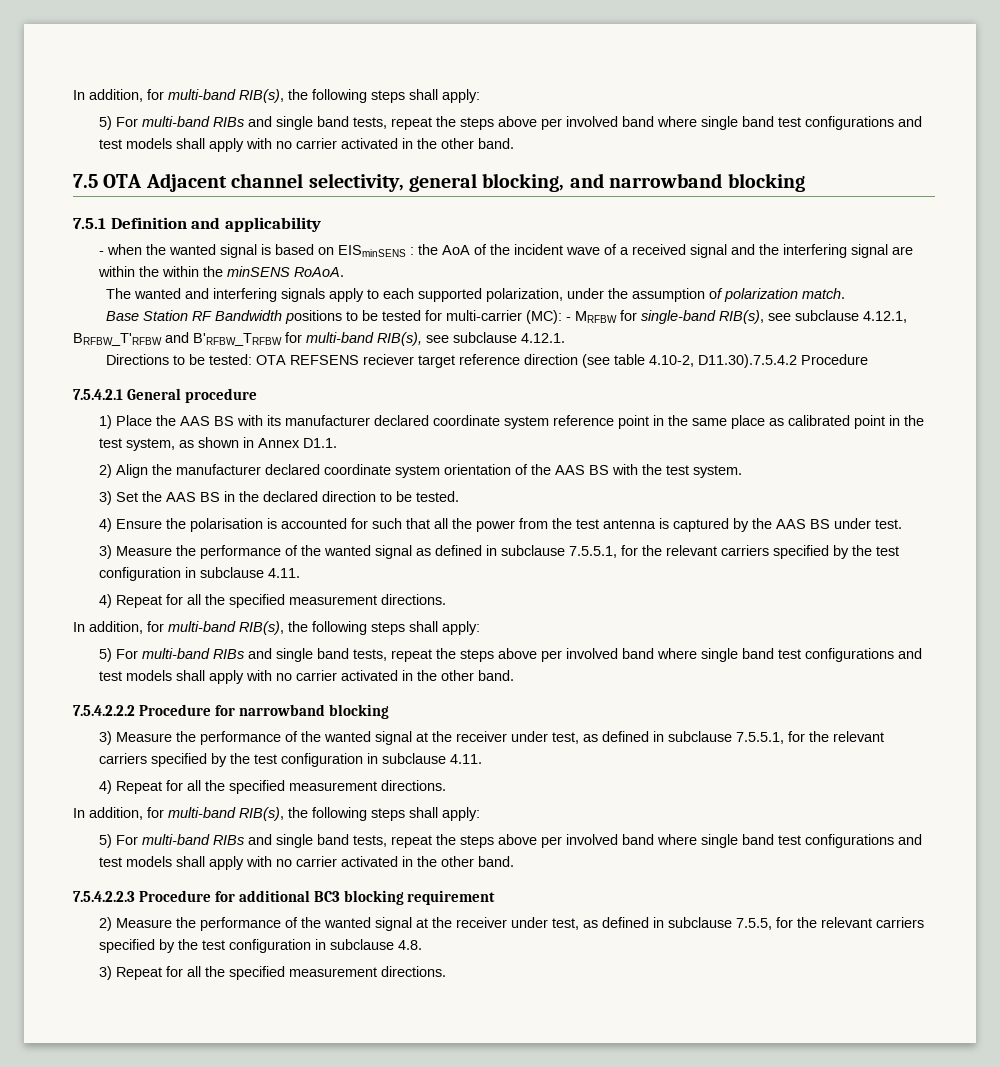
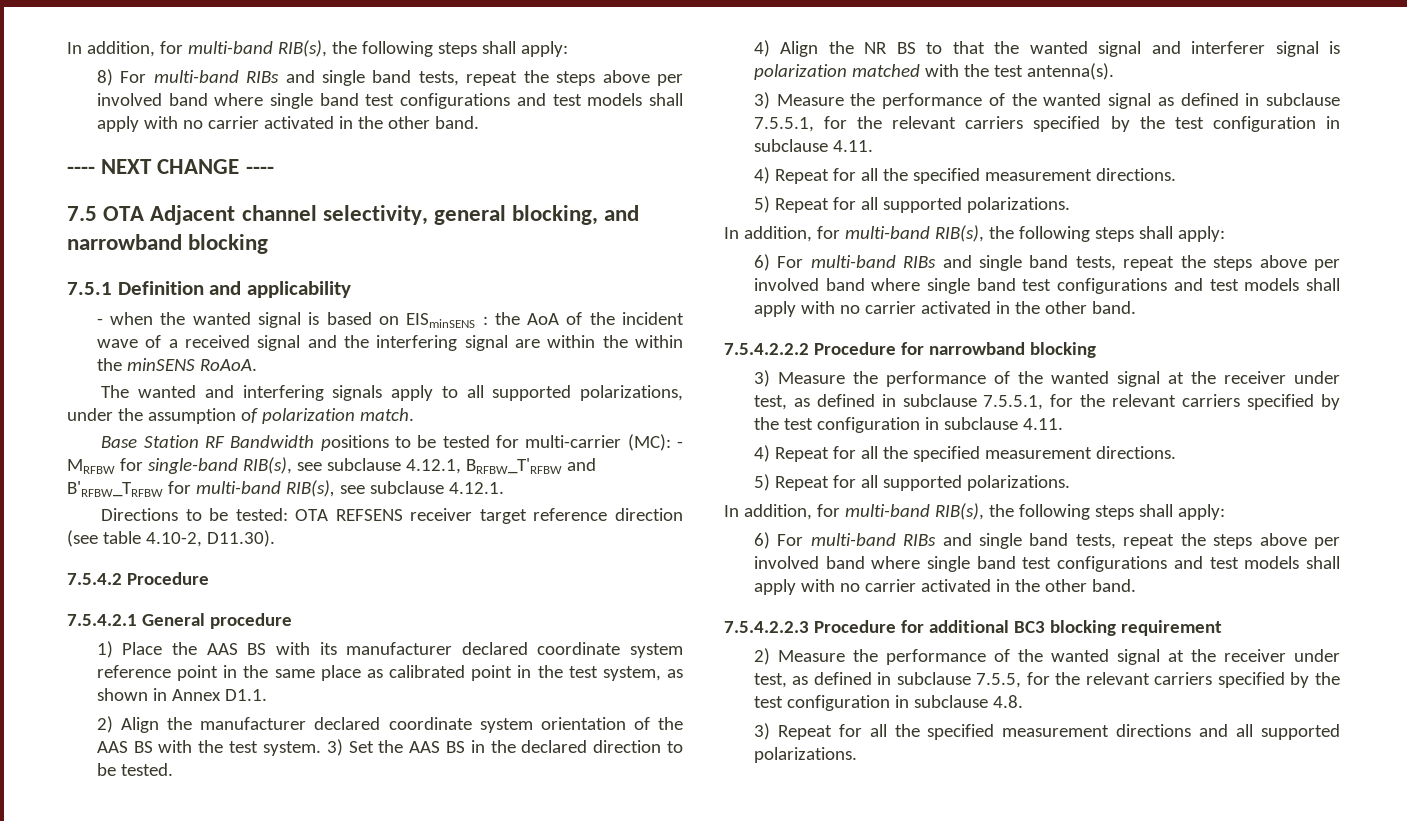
[99,116,113,130] 5) -> [96,69,113,86] 8)
(515, 143) none -> [67,159,274,174] // ---- NEXT CHANGE ----
[383,288,564,302] each supported polarization, -> [466,385,683,401] all supported polarizations,
[363,354,415,365] reciever -> [410,508,473,521] receiver
[698,354,798,368] D11.30).7.5.4.2 -> [206,530,275,547] [67,573,122,585] D11.30). // 7.5.4.2
(743, 471) // -> (321, 748) none
[116,518,903,532] Ensure the polarisation is accounted for such that all the power from the test antenna is captured by the AAS BS under test. -> [780,41,1340,57] [753,63,1114,80] Align the NR BS to that the wanted signal and interferer signal is polarization matched with the test antenna(s).
(447, 599) none -> [753,196,1070,213] // 5) Repeat for all supported polarizations.
[99,648,113,662] 5) -> [753,254,770,271] 6)
(447, 785) none -> [753,474,1070,491] // 5) Repeat for all supported polarizations.
[99,834,113,848] 5) -> [753,532,770,549] 6)
[381,966,447,977] directions. -> [1116,724,1340,740] [753,747,857,763] directions and all supported polarizations.

